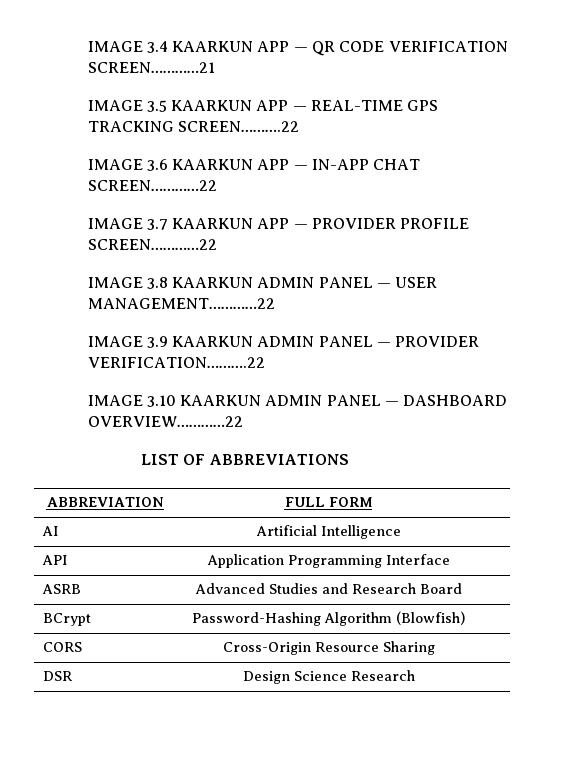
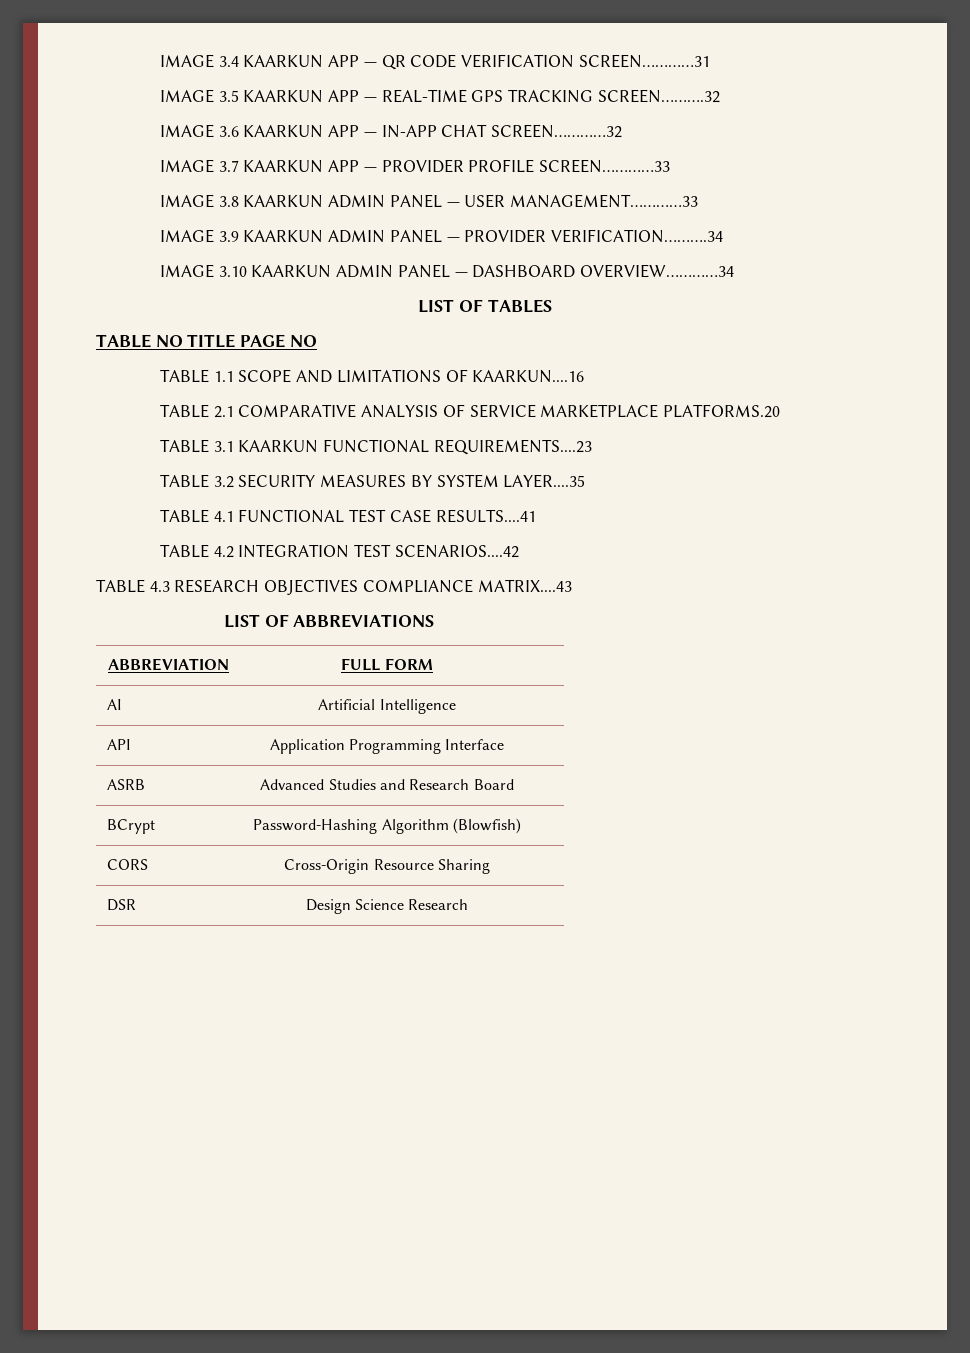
[87,62,215,73] SCREEN…………21 -> [578,54,710,68] SCREEN…………31
[177,121,299,132] SCREEN……….22 -> [597,89,720,103] SCREEN……….32
[87,180,217,191] SCREEN…………22 -> [491,124,623,138] SCREEN…………32
[87,239,217,250] SCREEN…………22 -> [539,159,671,173] SCREEN…………33
[87,298,275,309] MANAGEMENT…………22 -> [510,194,699,208] MANAGEMENT…………33
[87,357,265,368] VERIFICATION……….22 -> [551,229,724,243] VERIFICATION……….34
[87,416,243,427] OVERVIEW…………22 -> [580,264,735,278] [418,299,552,313] [96,334,317,348] [159,369,585,383] [159,404,781,418] [159,439,592,455] [159,474,586,488] [159,509,536,523] [159,544,519,558] [96,579,572,595] OVERVIEW…………34 // LIST OF TABLES // TABLE NO TITLE PAGE NO // TABLE 1.1 SCOPE AND LIMITATIONS OF KAARKUN....16 // TABLE 2.1 COMPARATIVE ANALYSIS OF SERVICE MARKETPLACE PLATFORMS.20 // TABLE 3.1 KAARKUN FUNCTIONAL REQUIREMENTS....23 // TABLE 3.2 SECURITY MEASURES BY SYSTEM LAYER....35 // TABLE 4.1 FUNCTIONAL TEST CASE RESULTS....41 // TABLE 4.2 INTEGRATION TEST SCENARIOS....42 // TABLE 4.3 RESEARCH OBJECTIVES COMPLIANCE MATRIX....43

